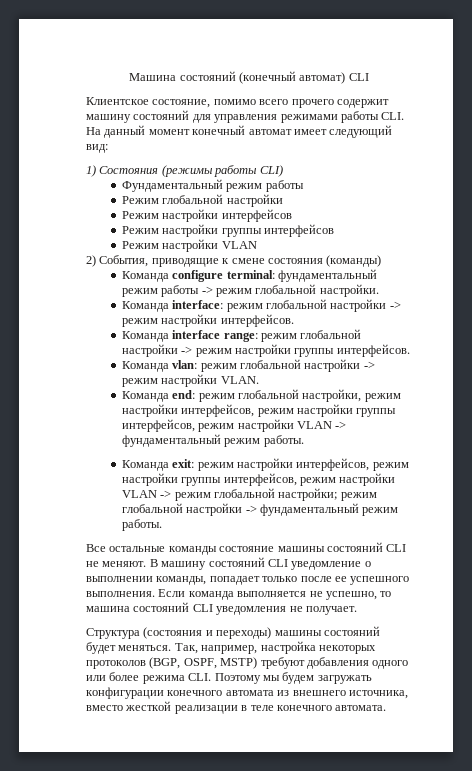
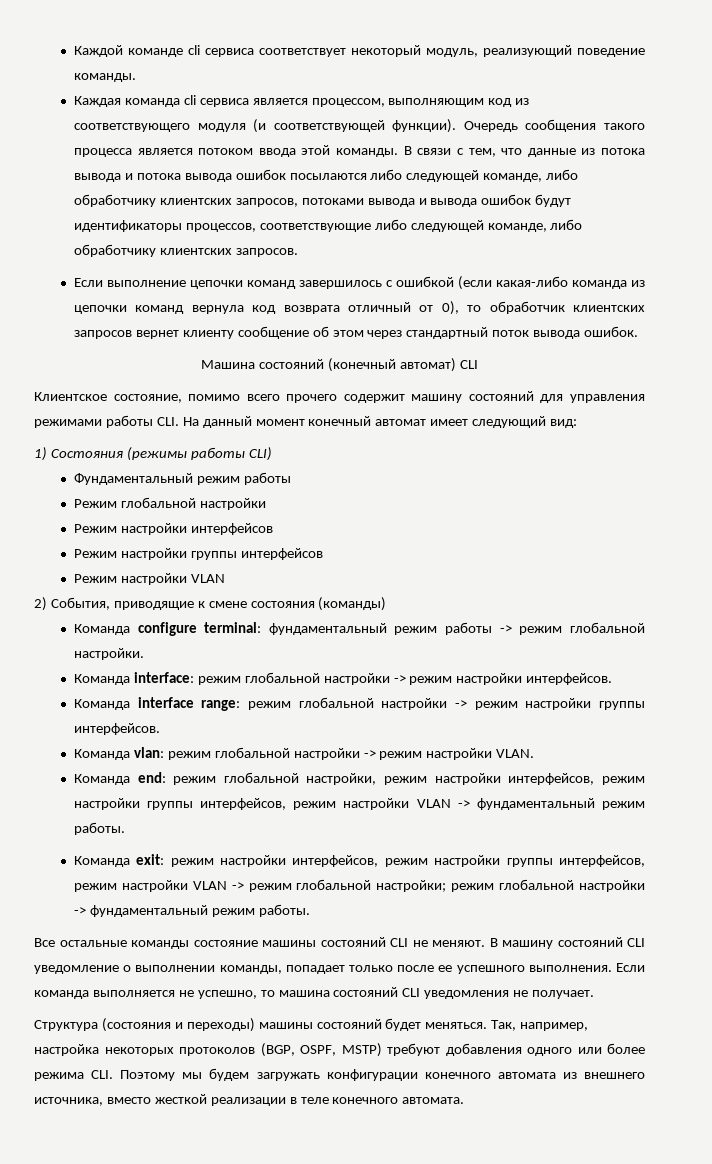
(129, 77) none -> [73,45,645,57] [73,73,136,82] [73,95,530,107] [73,119,646,133] [73,145,645,157] [73,169,579,182] [73,194,572,207] [73,219,583,232] [73,244,298,257] [73,276,645,290] [73,301,645,315] [73,326,639,339] Каждой команде cli сервиса соответствует некоторый модуль, реализующий поведение команды. // Каждая команда cli сервиса является процессом, выполняющим код из соответствующего модуля (и соответствующей функции). Очередь сообщения такого процесса является потоком ввода этой команды. В связи с тем, что данные из потока вывода и потока вывода ошибок посылаются либо следующей команде, либо обработчику клиентских запросов, потоками вывода и вывода ошибок будут идентификаторы процессов, соответствующие либо следующей команде, либо обработчику клиентских запросов. // Если выполнение цепочки команд завершилось с ошибкой (если какая-либо команда из цепочки команд вернула код возврата отличный от 0), то обработчик клиентских запросов вернет клиенту сообщение об этом через стандартный поток вывода ошибок. //

